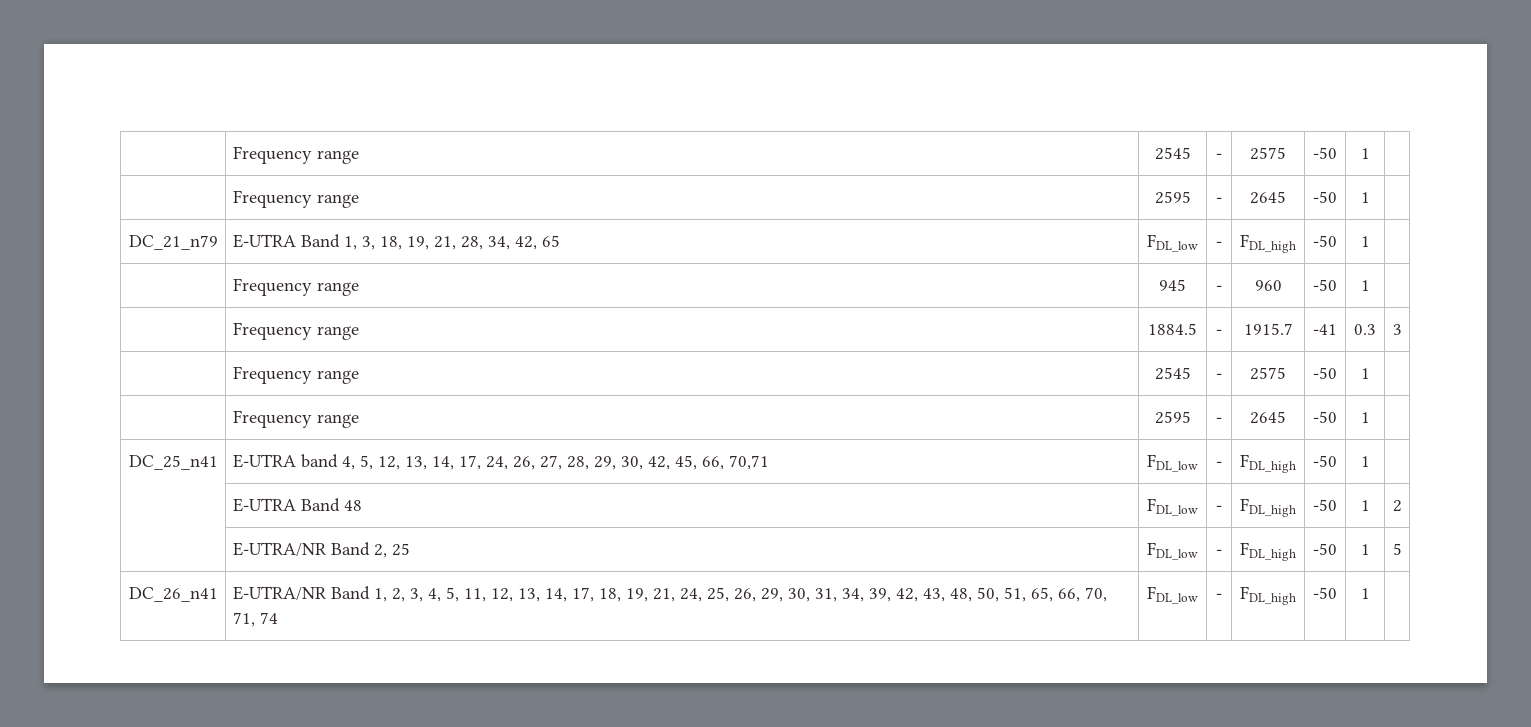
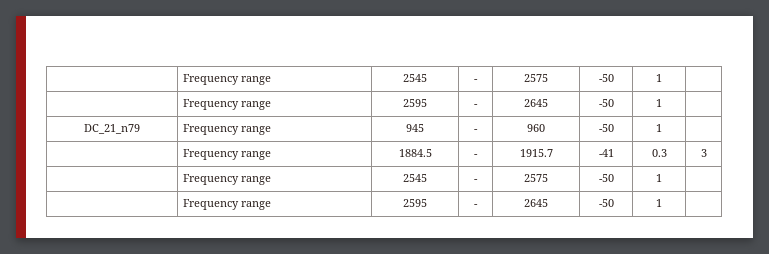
[232,234,560,250] [1147,234,1198,252] [1216,241,1222,247] [1240,234,1296,253] [1313,235,1337,247] [1360,236,1370,247] | E-UTRA Band 1, 3, 18, 19, 21, 28, 34, 42, 65 | FDL_low | - | FDL_high | -50 | 1 | // -> (140, 129) none
[128,455,218,470] [232,454,769,470] [1147,454,1198,472] [1216,461,1222,467] [1240,454,1296,473] [1313,455,1337,467] [1360,456,1370,467] [232,498,362,512] [1147,498,1198,516] [1216,505,1222,511] [1240,498,1296,517] [1313,499,1337,511] [1360,500,1370,511] [1392,500,1402,512] [232,542,410,558] [1147,542,1198,560] [1216,549,1222,555] [1240,542,1296,561] [1313,543,1337,555] [1360,544,1370,555] [1392,543,1402,555] [128,587,218,602] [232,586,1107,602] [232,612,278,627] [1147,586,1198,604] [1216,593,1222,599] [1240,586,1296,605] [1313,587,1337,599] [1360,588,1370,599] // DC_25_n41 | E-UTRA band 4, 5, 12, 13, 14, 17, 24, 26, 27, 28, 29, 30, 42, 45, 66, 70,71 | FDL_low | - | FDL_high | -50 | 1 | // | E-UTRA Band 48 | FDL_low | - | FDL_high | -50 | 1 | 2 // | E-UTRA/NR Band 2, 25 | FDL_low | - | FDL_high | -50 | 1 | 5 // DC_26_n41 | E-UTRA/NR Band 1, 2, 3, 4, 5, 11, 12, 13, 14, 17, 18, 19, 21, 24, 25, 26, 29, 30, 31, 34, 39, 42, 43, 48, 50, 51, 65, 66, 70, 71, 74 | FDL_low | - | FDL_high | -50 | 1 | -> (662, 203) none

